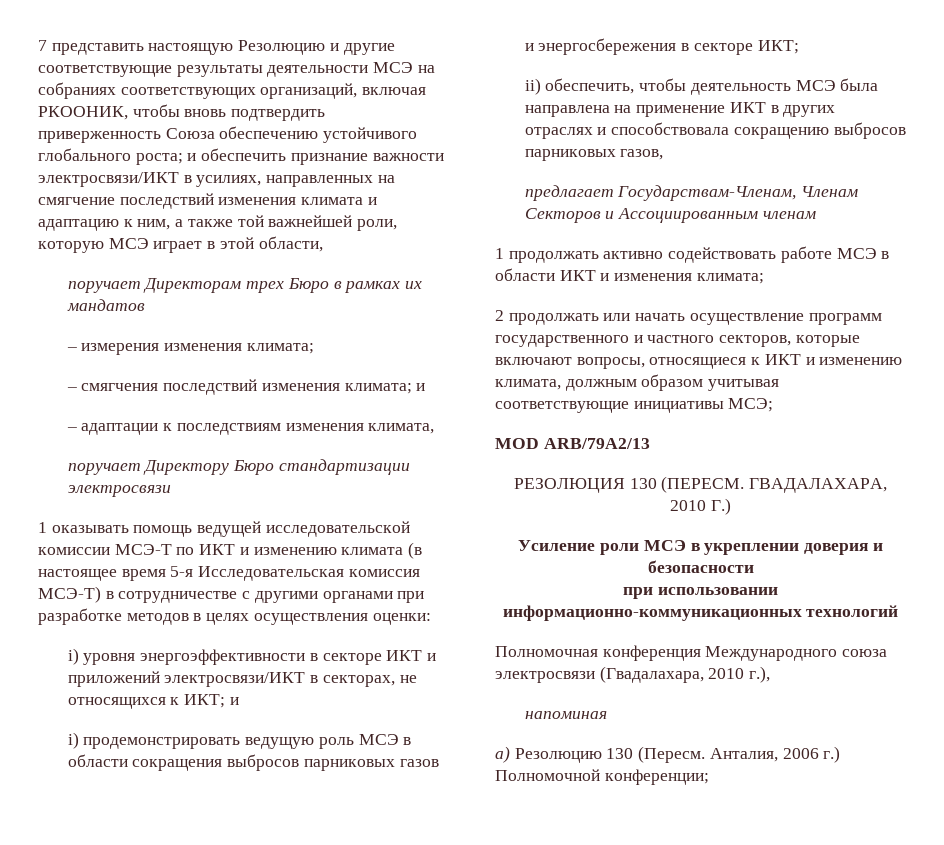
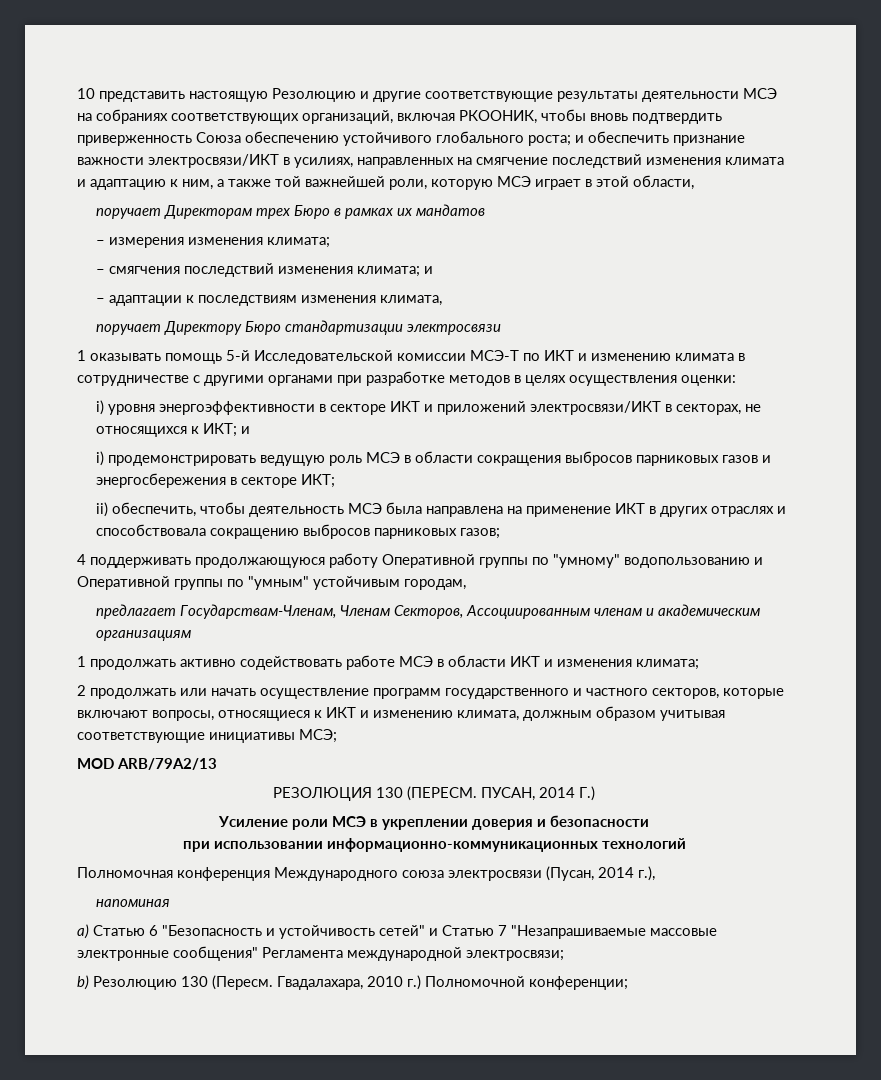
[38,40,47,51] 7 -> [77,88,95,99] 10
[197,521,410,537] ведущей исследовательской -> [226,350,393,364] 5-й Исследовательской
[408,542,423,559] [38,566,420,581] [38,586,101,603] (в настоящее время 5-я Исследовательская комиссия МСЭ-Т) -> (734, 357) none
[620,149,664,160] газов, -> [459,528,500,539] [77,553,763,568] [77,576,466,590] газов; // 4 поддерживать продолжающуюся работу Оперативной группы по "умному" водопользованию и Оперативной группы по "умным" устойчивым городам,
[524,208,615,223] Секторов и -> [393,605,463,619] Секторов,
(816, 215) none -> [645,604,760,616] [95,630,191,641] и академическим организациям
[749,478,888,493] [670,500,707,511] ГВАДАЛАХАРА, 2010 -> [481,787,575,801] ПУСАН, 2014
[599,666,745,683] (Гвадалахара, 2010 -> [546,866,634,881] (Пусан, 2014
(510, 754) none -> [93,925,717,939] [77,946,564,961] [77,975,89,990] Статью 6 "Безопасность и устойчивость сетей" и Статью 7 "Незапрашиваемые массовые электронные сообщения" Регламента международной электросвязи; // b)
[709,748,819,762] Анталия, 2006 -> [277,976,403,990] Гвадалахара, 2010

